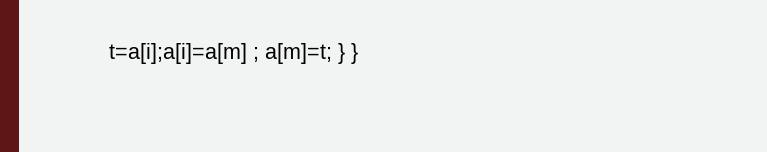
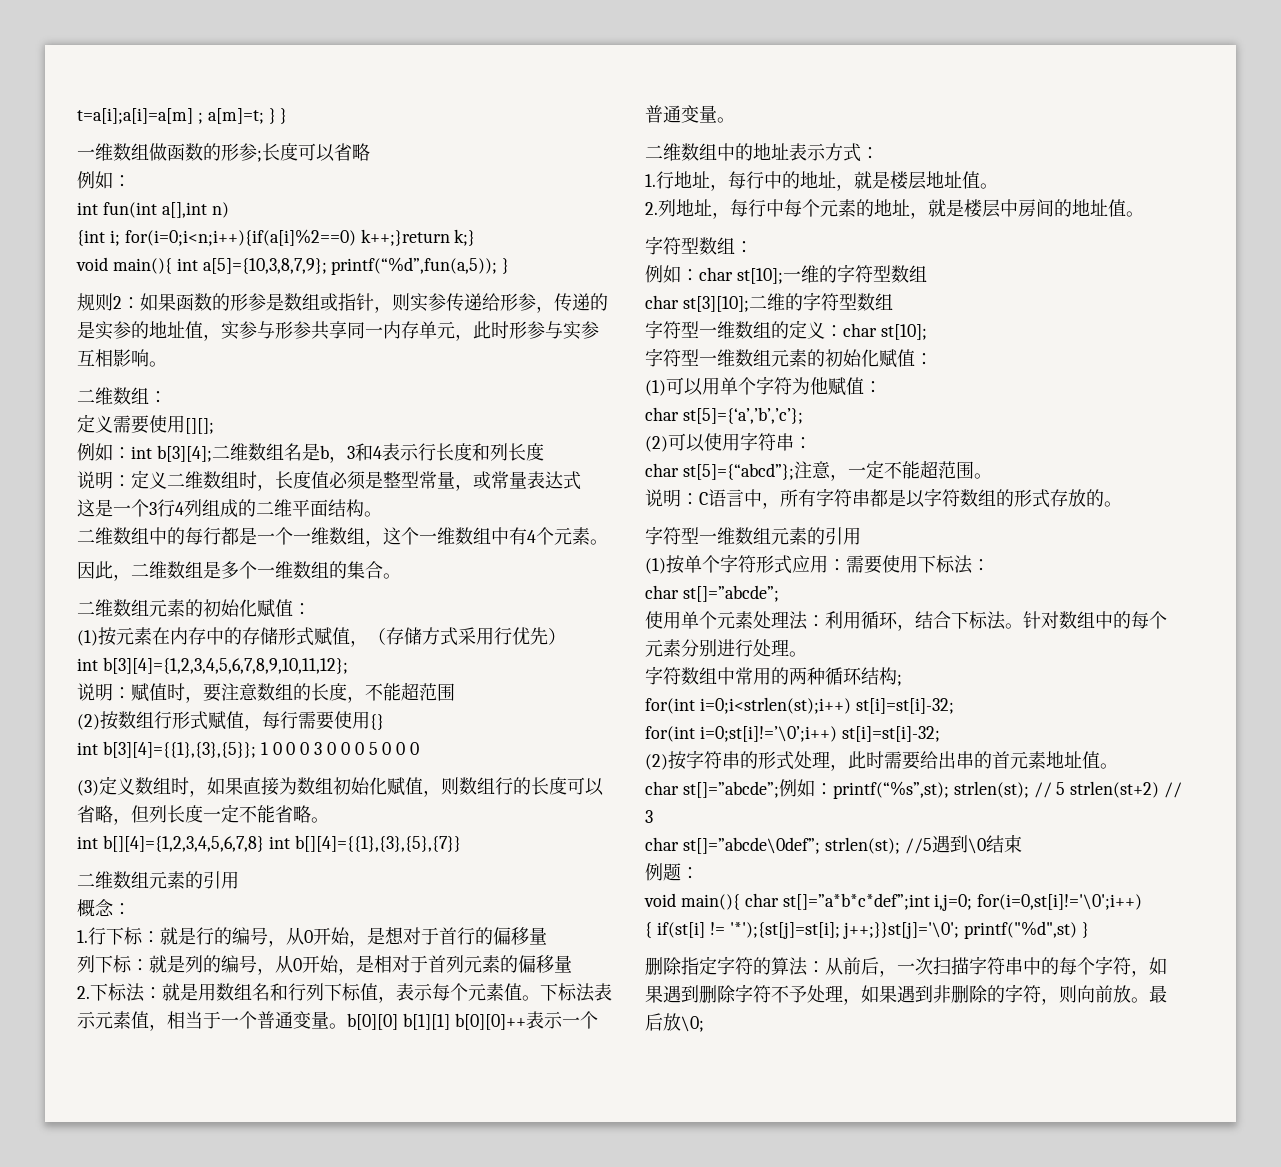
(358, 53) none -> [77,143,370,162] [77,171,131,189] [77,202,229,218] [77,229,476,246] [76,257,510,275] [77,293,608,313] [77,321,599,341] [77,349,167,367] [77,387,167,405] [77,414,214,434] [77,443,544,463] [77,470,581,491] [77,499,382,517] [77,527,608,547] [77,561,401,581] [77,599,311,618] [77,627,566,647] [77,657,348,674] [77,682,455,703] [77,711,384,731] [77,741,420,758] [77,776,604,797] [77,804,329,825] [77,835,461,852] [77,871,239,889] [77,899,131,917] [77,926,547,947] [77,955,572,975] [77,983,612,1003] [77,1011,598,1031] [645,105,735,123] [645,143,879,162] [645,171,998,191] [645,199,1144,219] [645,236,753,255] [645,264,927,284] [645,292,893,312] [645,320,927,340] [645,348,933,368] [645,376,882,396] [645,407,803,424] [645,432,812,452] [645,460,992,481] [645,488,1122,509] [645,526,861,545] [645,554,990,574] [645,585,779,602] [645,611,1167,631] [645,639,807,657] [645,666,902,686] [645,697,954,714] [645,726,940,742] [645,750,1118,771] [645,779,1183,799] [645,810,653,823] [645,835,1022,854] [645,863,699,881] [644,893,1143,911] [645,921,1090,939] [645,956,1167,977] [645,984,1167,1005] [645,1013,704,1032] // 一维数组做函数的形参;长度可以省略 // 例如： // int fun(int a[],int n) // {int i; for(i=0;i<n;i++){if(a[i]%2==0) k++;}return k;} // void main(){ int a[5]={10,3,8,7,9}; printf(“%d”,fun(a,5)); } // 规则2：如果函数的形参是数组或指针，则实参传递给形参，传递的是实参的地址值，实参与形参共享同一内存单元，此时形参与实参互相影响。 // 二维数组： // 定义需要使用[][]; // 例如：int b[3][4];二维数组名是b，3和4表示行长度和列长度 // 说明：定义二维数组时，长度值必须是整型常量，或常量表达式 // 这是一个3行4列组成的二维平面结构。 // 二维数组中的每行都是一个一维数组，这个一维数组中有4个元素。 // 因此，二维数组是多个一维数组的集合。 // 二维数组元素的初始化赋值： // (1)按元素在内存中的存储形式赋值，（存储方式采用行优先） // int b[3][4]={1,2,3,4,5,6,7,8,9,10,11,12}; // 说明：赋值时，要注意数组的长度，不能超范围 // (2)按数组行形式赋值，每行需要使用{} // int b[3][4]={{1},{3},{5}}; 1 0 0 0 3 0 0 0 5 0 0 0 // (3)定义数组时，如果直接为数组初始化赋值，则数组行的长度可以省略，但列长度一定不能省略。 // int b[][4]={1,2,3,4,5,6,7,8} int b[][4]={{1},{3},{5},{7}} // 二维数组元素的引用 // 概念： // 1.行下标：就是行的编号，从0开始，是想对于首行的偏移量 // 列下标：就是列的编号，从0开始，是相对于首列元素的偏移量 // 2.下标法：就是用数组名和行列下标值，表示每个元素值。下标法表示元素值，相当于一个普通变量。b[0][0] b[1][1] b[0][0]++表示一个普通变量。 // 二维数组中的地址表示方式： // 1.行地址，每行中的地址，就是楼层地址值。 // 2.列地址，每行中每个元素的地址，就是楼层中房间的地址值。 // 字符型数组： // 例如：char st[10];一维的字符型数组 // char st[3][10];二维的字符型数组 // 字符型一维数组的定义：char st[10]; // 字符型一维数组元素的初始化赋值： // (1)可以用单个字符为他赋值： // char st[5]={‘a’,’b’,’c’}; // (2)可以使用字符串： // char st[5]={“abcd”};注意，一定不能超范围。 // 说明：C语言中，所有字符串都是以字符数组的形式存放的。 // 字符型一维数组元素的引用 // (1)按单个字符形式应用：需要使用下标法： // char st[]=”abcde”; // 使用单个元素处理法：利用循环，结合下标法。针对数组中的每个元素分别进行处理。 // 字符数组中常用的两种循环结构; // for(int i=0;i<strlen(st);i++) st[i]=st[i]-32; // for(int i=0;st[i]!=’\0’;i++) st[i]=st[i]-32; // (2)按字符串的形式处理，此时需要给出串的首元素地址值。 // char st[]=”abcde”;例如：printf(“%s”,st); strlen(st); // 5 strlen(st+2) // 3 // char st[]=”abcde\0def”; strlen(st); //5遇到\0结束 // 例题： // void main(){ char st[]=”a*b*c*def”;int i,j=0; for(i=0,st[i]!='\0';i++) // { if(st[i] != '*');{st[j]=st[i]; j++;}}st[j]='\0'; printf("%d",st) } // 删除指定字符的算法：从前后，一次扫描字符串中的每个字符，如果遇到删除字符不予处理，如果遇到非删除的字符，则向前放。最后放\0;

